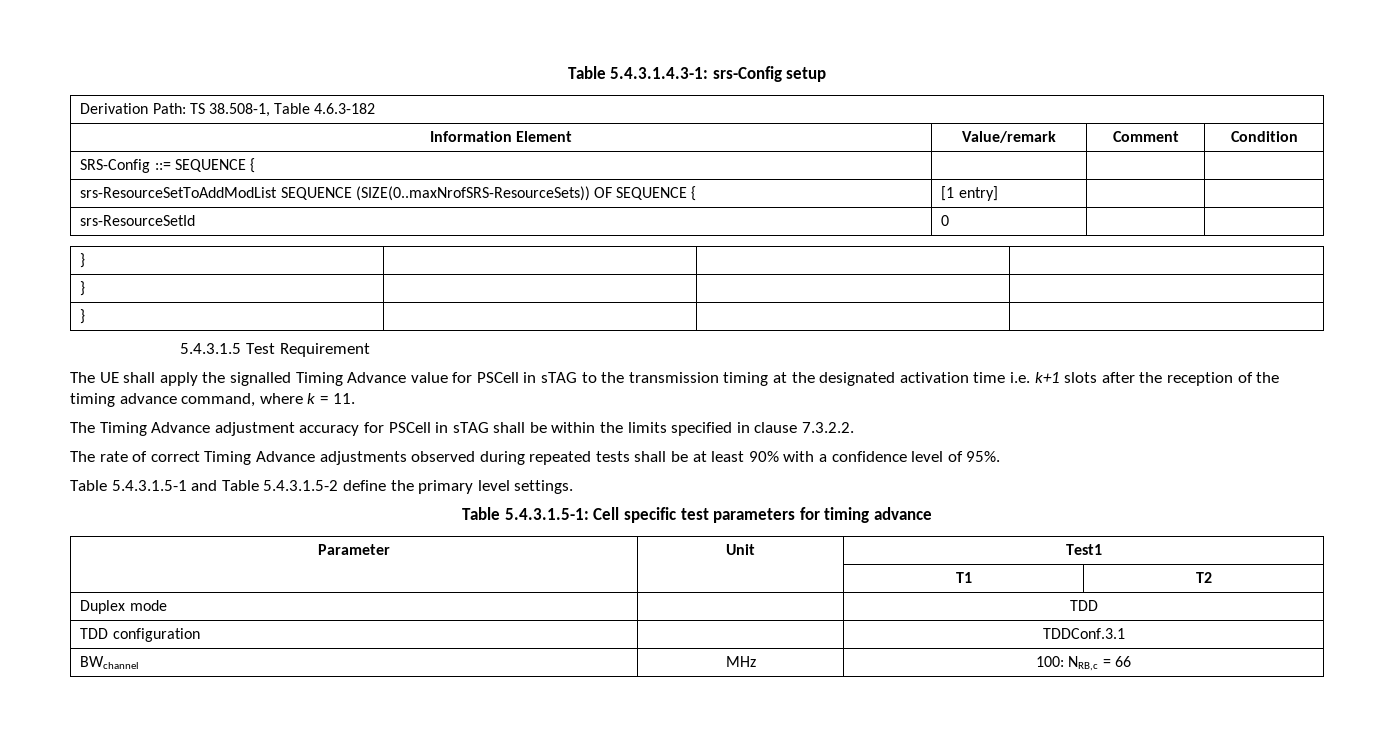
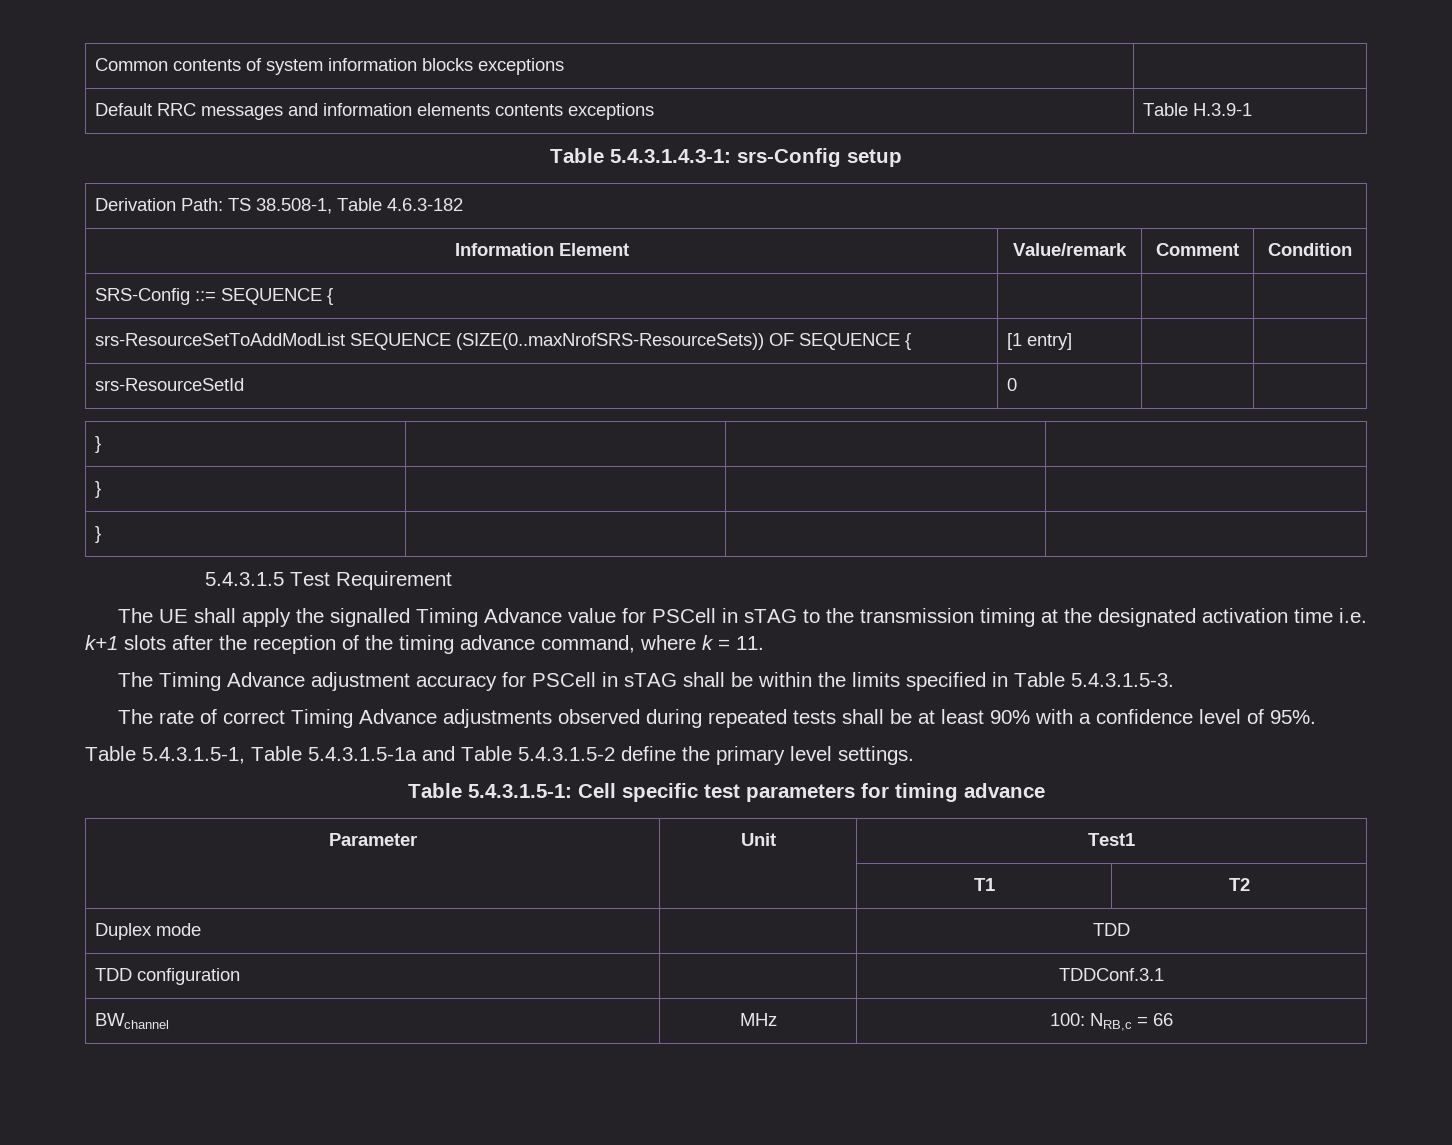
(567, 72) none -> [94,58,564,75] [94,103,654,120] [1142,103,1252,116] Common contents of system information blocks exceptions | // Default RRC messages and information elements contents exceptions | Table H.3.9-1 //
[754,422,855,433] clause 7.3.2.2. -> [1013,672,1174,687] Table 5.4.3.1.5-3.
[111,480,187,491] 5.4.3.1.5-1 -> [142,746,417,764] 5.4.3.1.5-1, Table 5.4.3.1.5-1a

